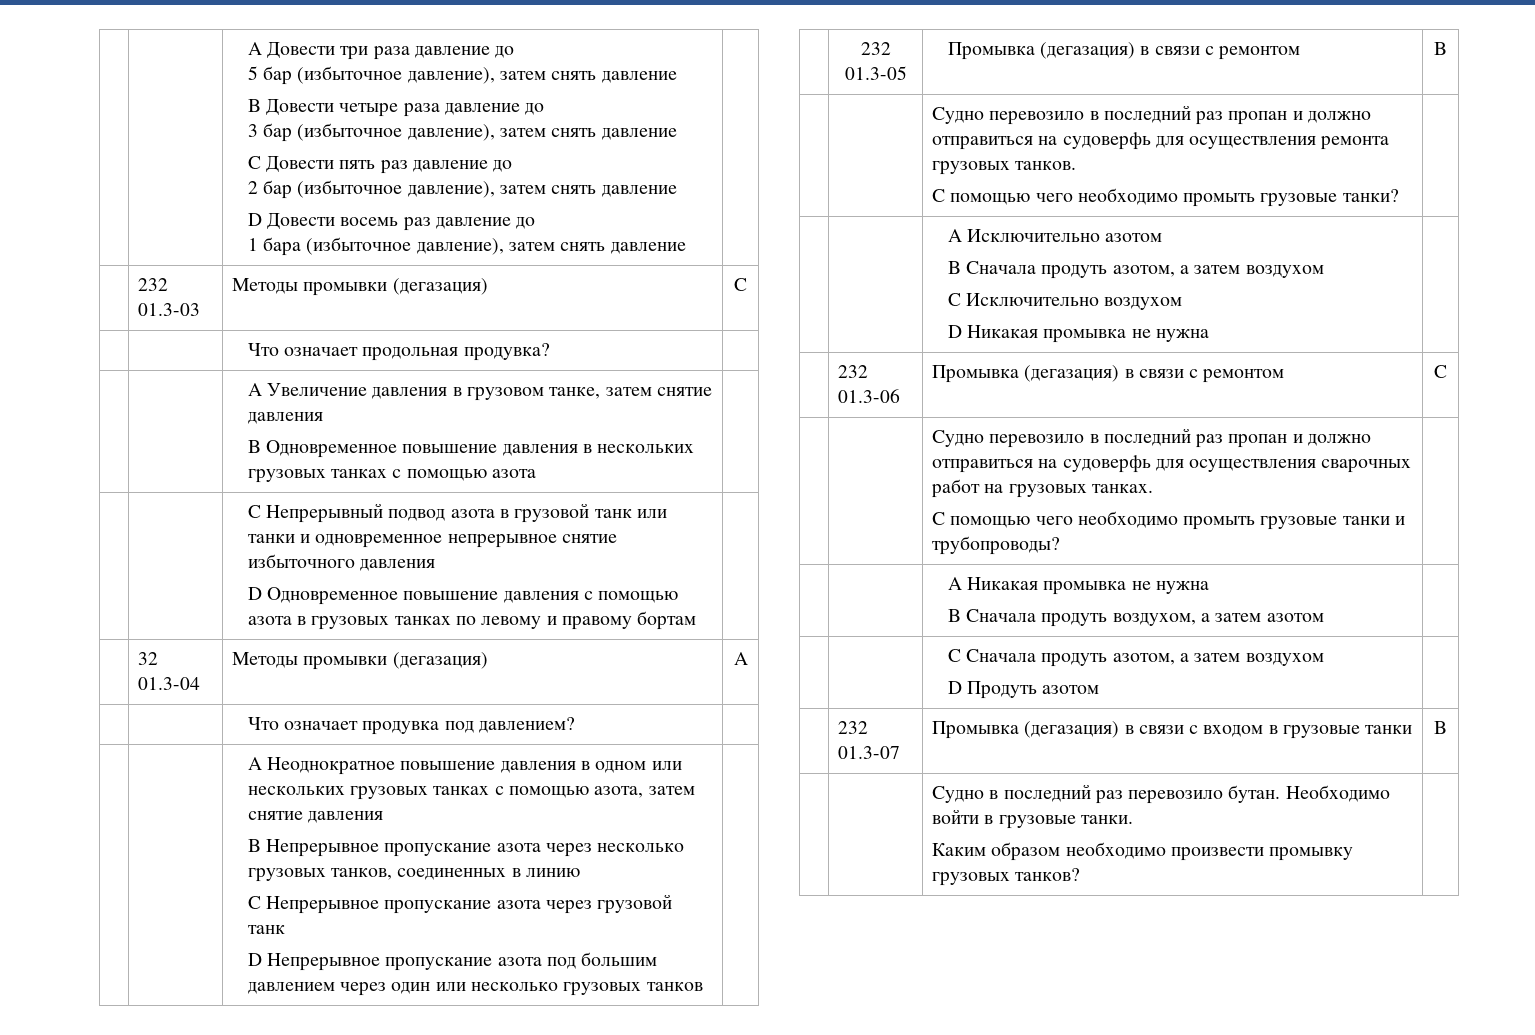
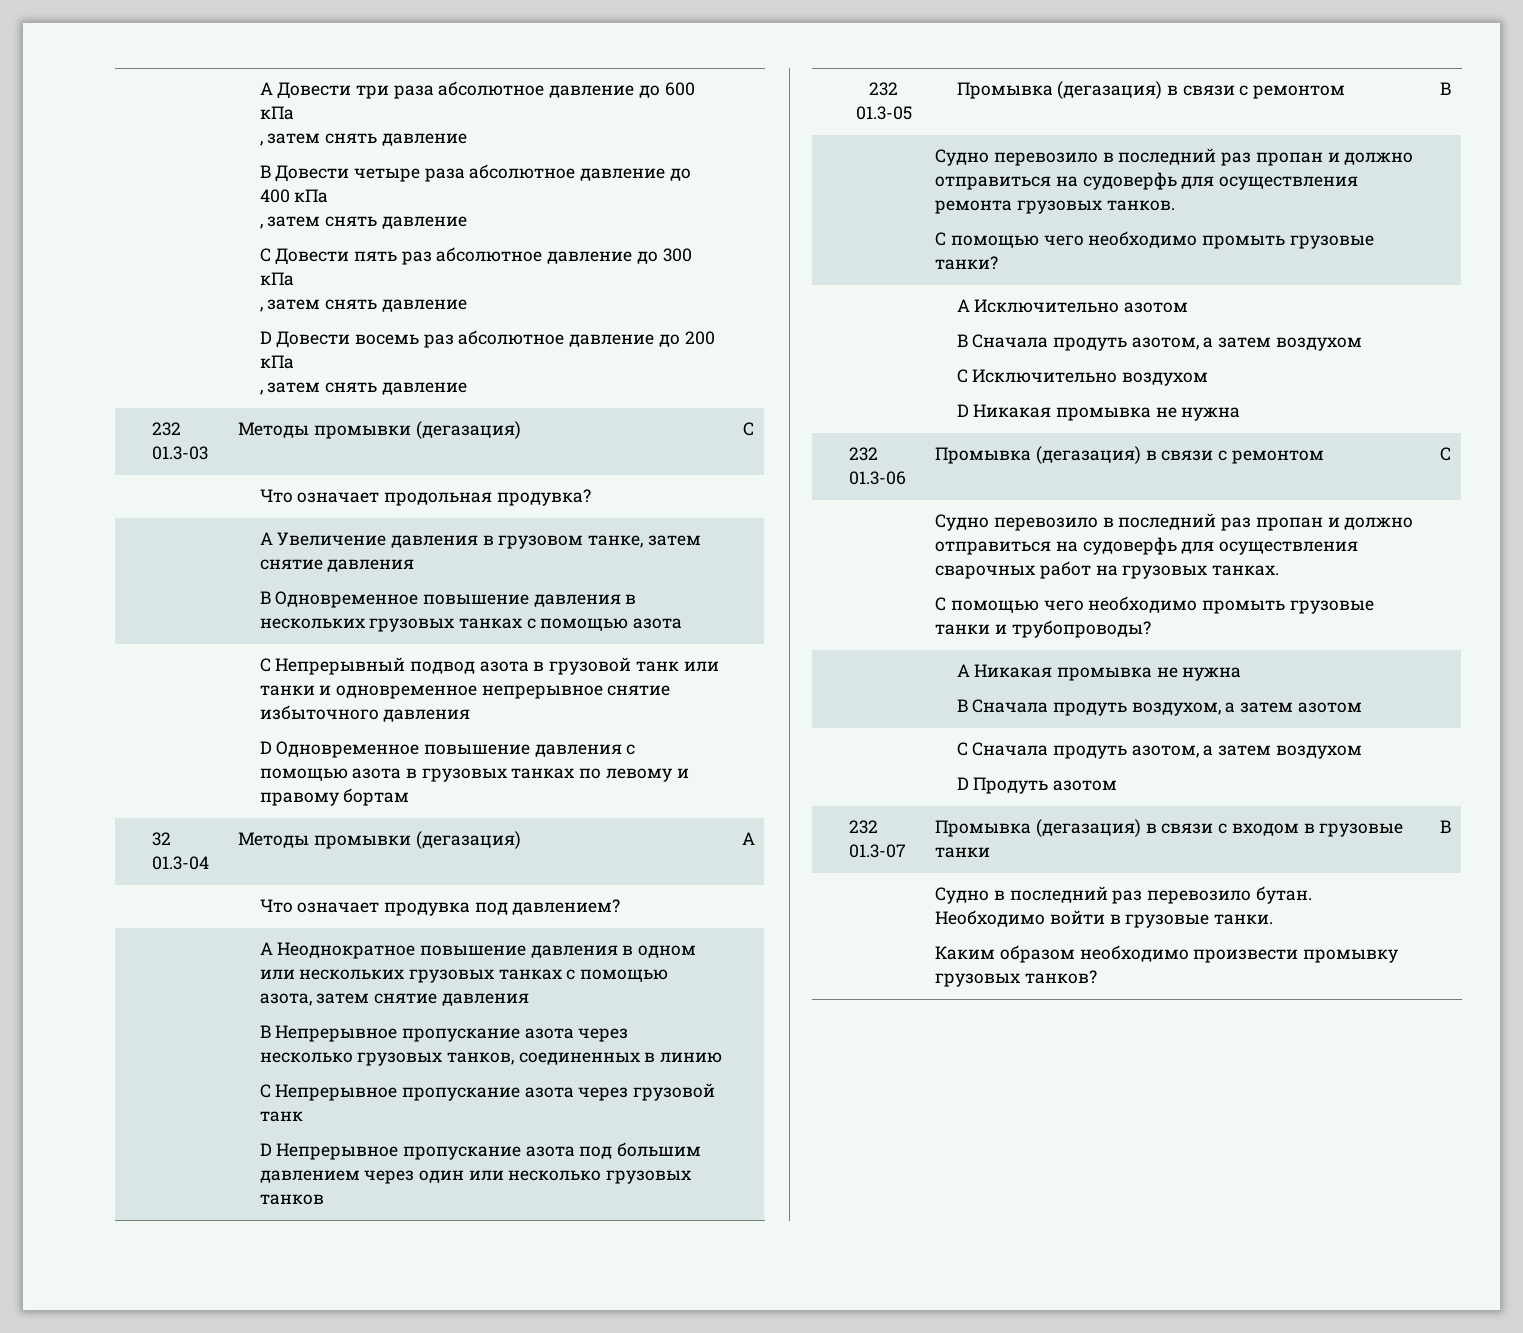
[414,46,515,58] [247,66,495,85] давление до // 5 бар (избыточное давление), -> [438,81,695,98] [259,106,294,120] [259,141,263,146] абсолютное давление до 600 кПа // ,
[444,103,545,115] [247,123,495,142] давление до // 3 бар (избыточное давление), -> [469,164,691,181] [259,189,329,203] [259,224,263,229] абсолютное давление до 400 кПа // ,
[412,160,513,172] [247,180,495,199] давление до // 2 бар (избыточное давление), -> [436,247,692,264] [259,272,294,286] [259,307,263,312] абсолютное давление до 300 кПа // ,
[435,217,536,229] [247,237,504,256] давление до // 1 бара (избыточное давление), -> [458,330,715,347] [259,355,294,369] [259,390,263,395] абсолютное давление до 200 кПа // ,

